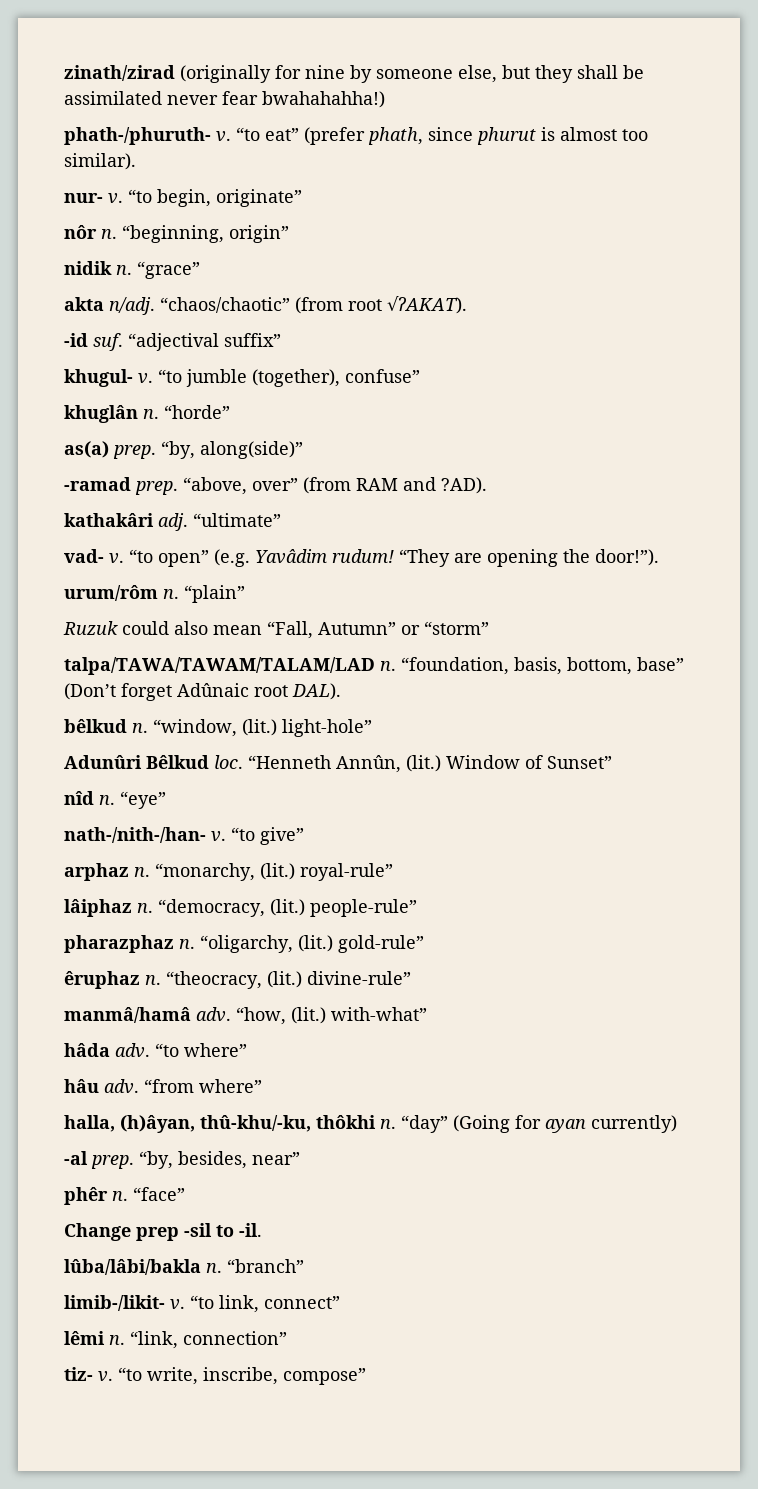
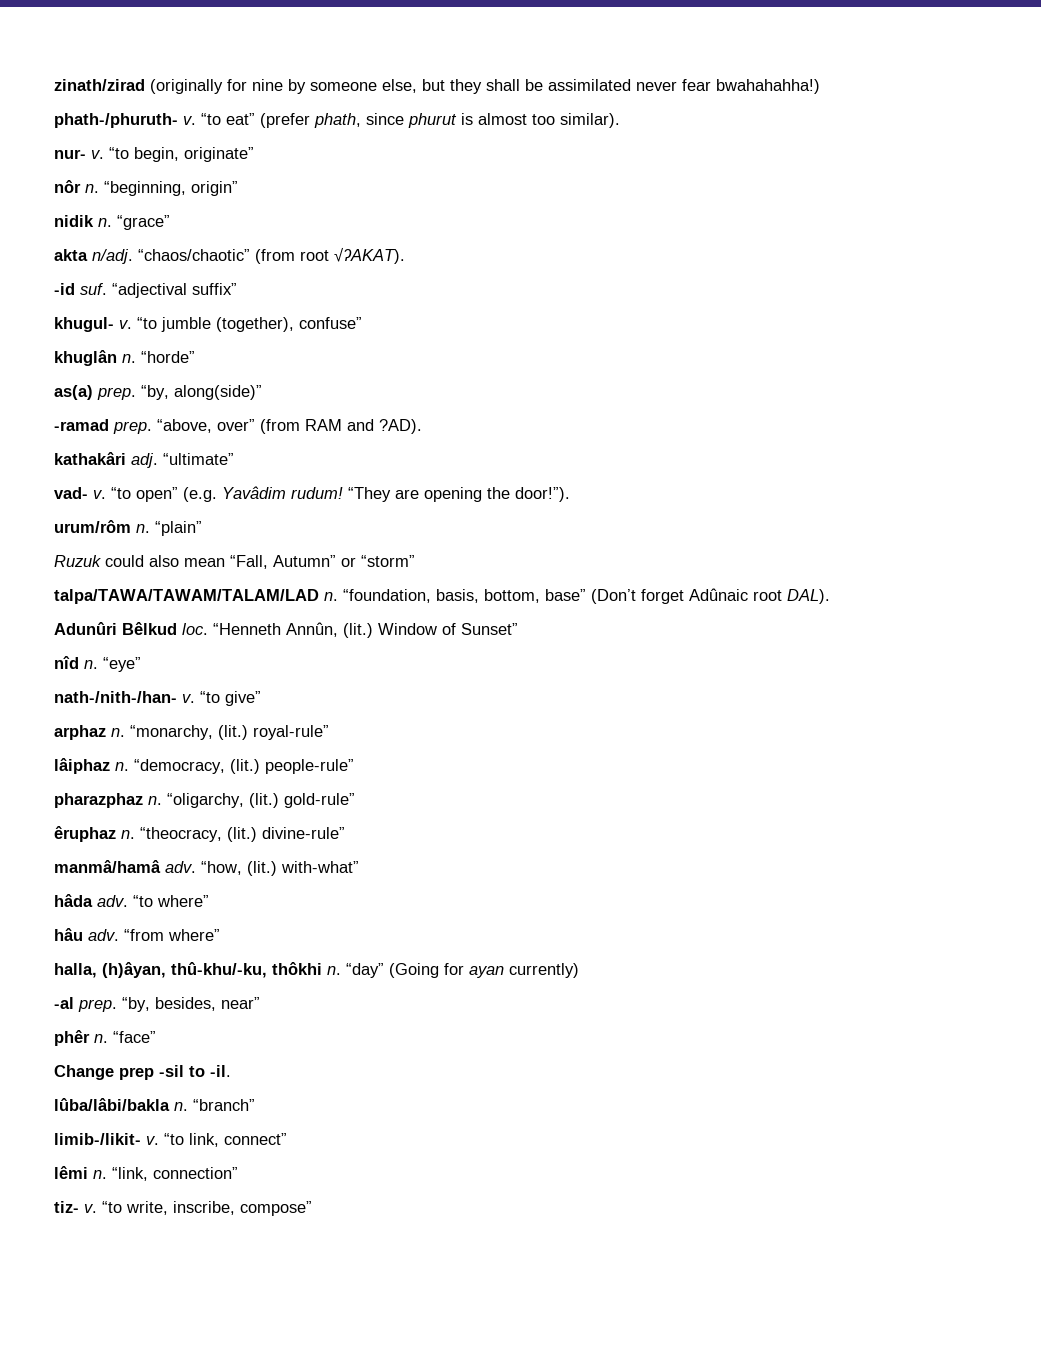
[64,719,372,737] // bêlkud n. “window, (lit.) light-hole” -> (830, 596) none

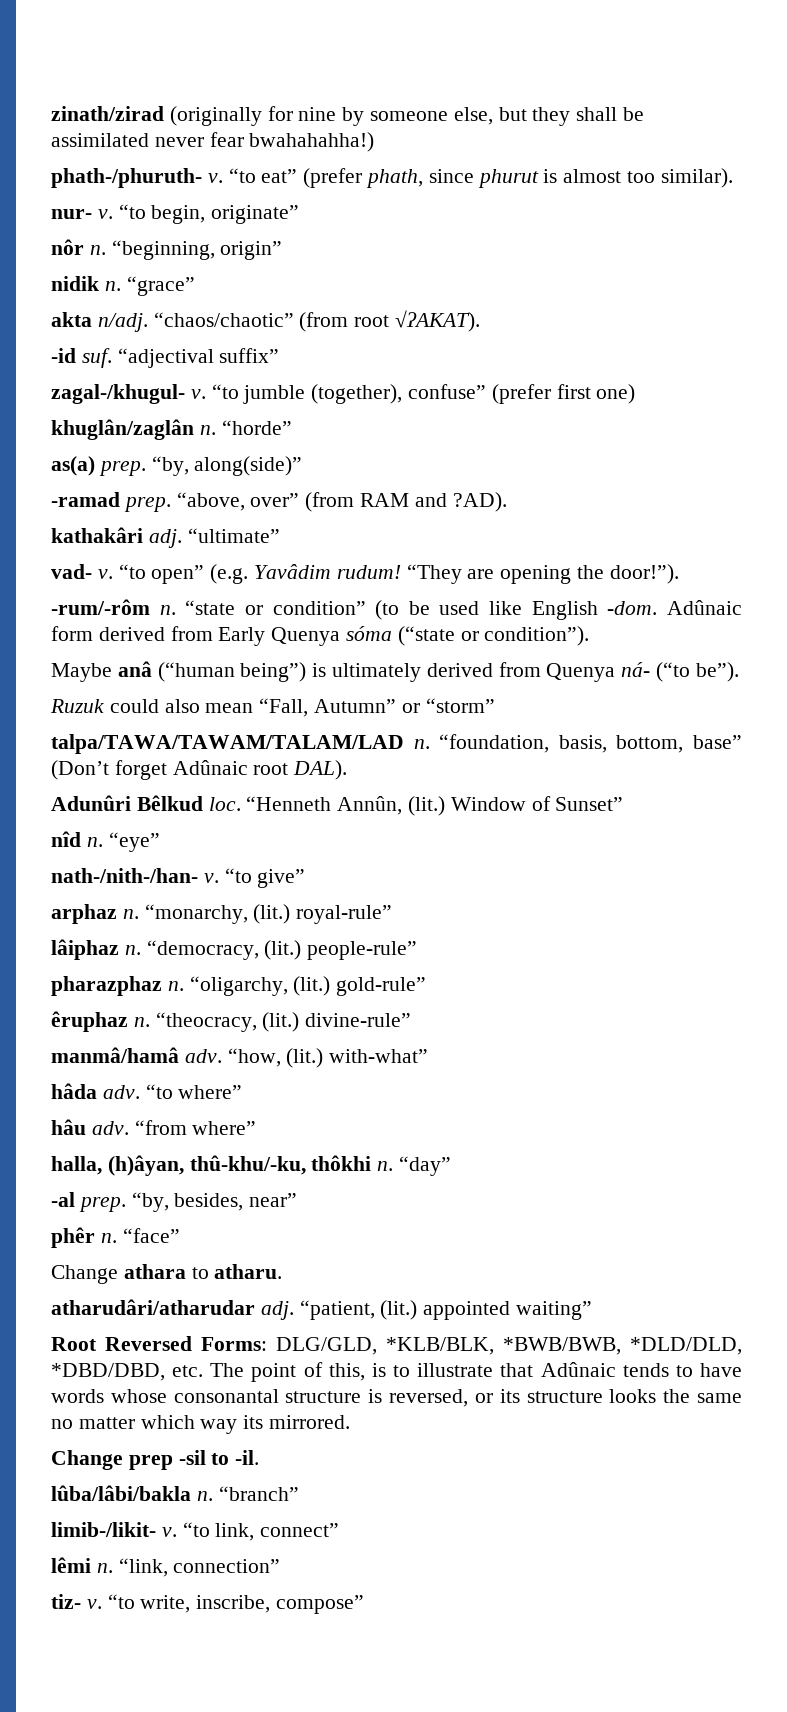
[54,317,114,332] khugul- -> [51,384,185,404] zagal-/khugul-
[54,350,117,366] // khuglân -> [491,384,636,404] [51,419,194,440] (prefer first one) // khuglân/zaglân
[54,520,202,536] urum/rôm n. “plain” -> [51,599,742,620] [51,626,590,646] [51,661,739,682] -rum/-rôm n. “state or condition” (to be used like English -dom. Adûnaic form derived from Early Quenya sóma (“state or condition”). // Maybe anâ (“human being”) is ultimately derived from Quenya ná- (“to be”).
[389,963,579,978] (Going for ayan currently) -> (452, 1166) none
(156, 1037) none -> [51,1264,283,1284] [51,1299,593,1320] [51,1336,742,1355] [51,1362,742,1382] [51,1389,743,1407] [51,1415,351,1434] // Change athara to atharu. // atharudâri/atharudar adj. “patient, (lit.) appointed waiting” // Root Reversed Forms: DLG/GLD, *KLB/BLK, *BWB/BWB, *DLD/DLD, *DBD/DBD, etc. The point of this, is to illustrate that Adûnaic tends to have words whose consonantal structure is reversed, or its structure looks the same no matter which way its mirrored.

